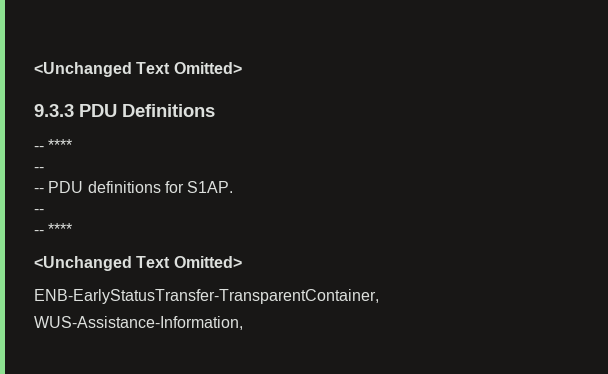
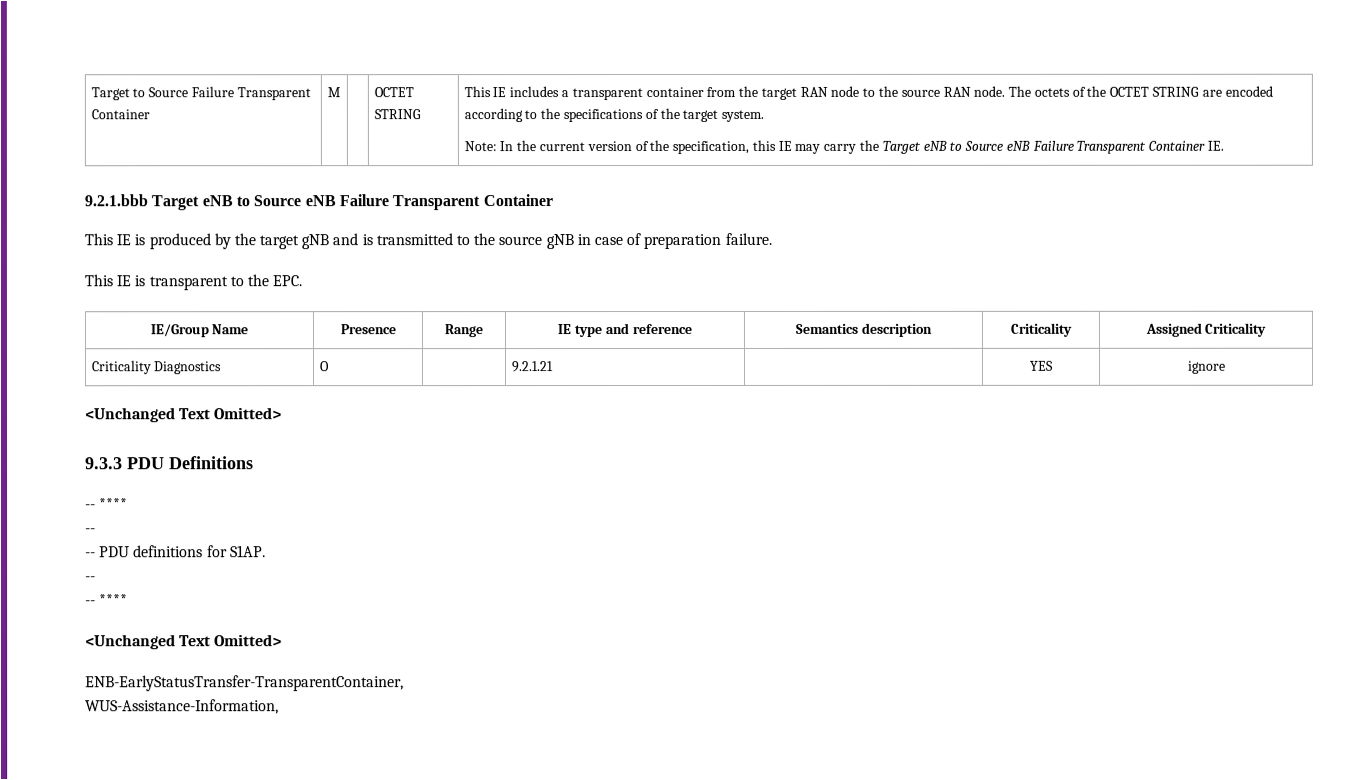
(34, 69) none -> [90,86,311,101] [90,109,150,120] [326,87,341,98] [373,87,414,98] [373,109,421,120] [463,85,1273,101] [463,107,765,123] [463,139,1225,155] [84,194,553,211] [84,232,772,250] [84,274,303,291] [149,324,249,338] [339,324,396,335] [444,324,483,338] [557,323,692,338] [795,322,932,337] [1010,322,1072,337] [1144,322,1267,337] [90,360,222,375] [318,361,329,372] [510,361,553,373] [1029,360,1053,371] [1186,360,1225,374] Target to Source Failure Transparent Container | M | | OCTET STRING | This IE includes a transparent container from the target RAN node to the source RAN node. The octets of the OCTET STRING are encoded according to the specifications of the target system. // Note: In the current version of the specification, this IE may carry the Target eNB to Source eNB Failure Transparent Container IE. // 9.2.1.bbb Target eNB to Source eNB Failure Transparent Container // This IE is produced by the target gNB and is transmitted to the source gNB in case of preparation failure. // This IE is transparent to the EPC. // IE/Group Name | Presence | Range | IE type and reference | Semantics description | Criticality | Assigned Criticality // Criticality Diagnostics | O | | 9.2.1.21 | | YES | ignore //

